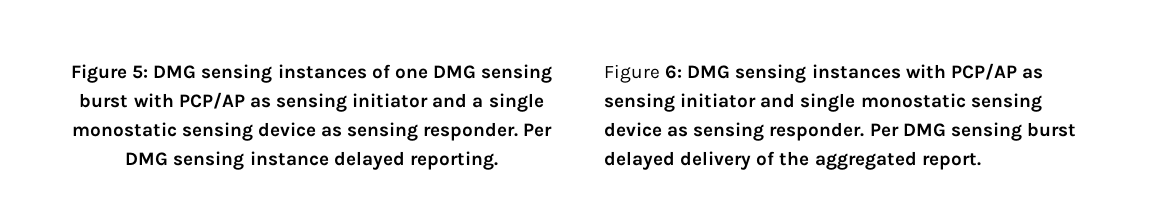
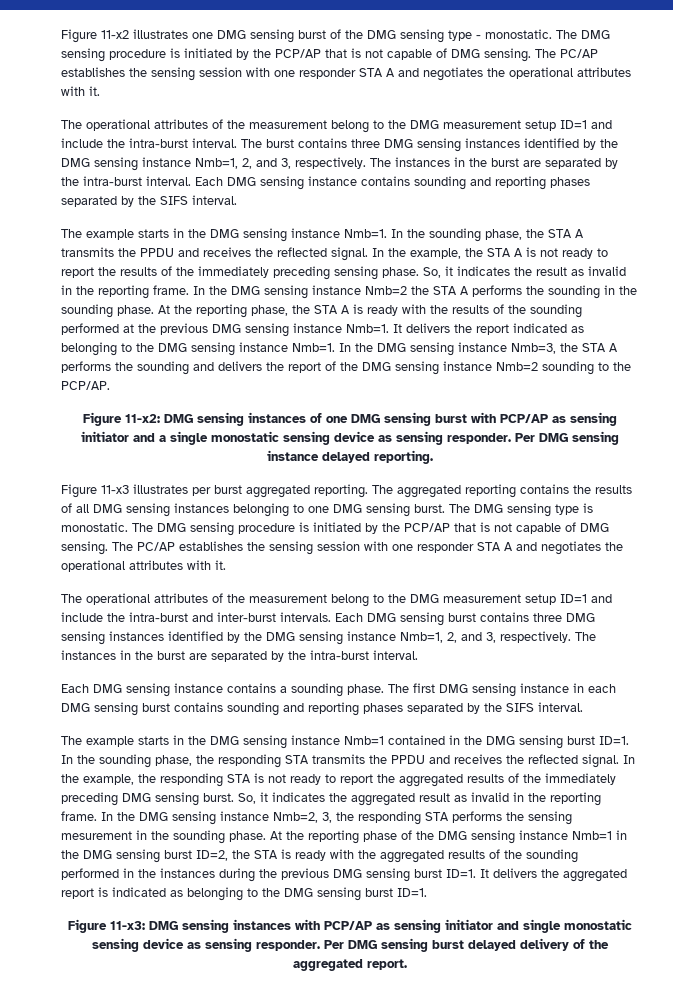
[70,64,149,83] Figure 5: -> [61,29,610,43] [61,48,598,62] [61,67,631,81] [61,86,100,96] [61,119,612,133] [61,138,618,152] [61,157,618,171] [61,176,590,190] [61,195,237,207] [61,228,584,242] [61,247,608,261] [61,266,626,280] [61,285,637,299] [61,304,582,318] [61,323,584,337] [61,342,618,356] [61,361,631,375] [61,381,110,390] [82,412,160,426] Figure 11-x2 illustrates one DMG sensing burst of the DMG sensing type - monostatic. The DMG sensing procedure is initiated by the PCP/AP that is not capable of DMG sensing. The PC/AP establishes the sensing session with one responder STA A and negotiates the operational attributes with it. // The operational attributes of the measurement belong to the DMG measurement setup ID=1 and include the intra-burst interval. The burst contains three DMG sensing instances identified by the DMG sensing instance Nmb=1, 2, and 3, respectively. The instances in the burst are separated by the intra-burst interval. Each DMG sensing instance contains sounding and reporting phases separated by the SIFS interval. // The example starts in the DMG sensing instance Nmb=1. In the sounding phase, the STA A transmits the PPDU and receives the reflected signal. In the example, the STA A is not ready to report the results of the immediately preceding sensing phase. So, it indicates the result as invalid in the reporting frame. In the DMG sensing instance Nmb=2 the STA A performs the sounding in the sounding phase. At the reporting phase, the STA A is ready with the results of the sounding performed at the previous DMG sensing instance Nmb=1. It delivers the report indicated as belonging to the DMG sensing instance Nmb=1. In the DMG sensing instance Nmb=3, the STA A performs the sounding and delivers the report of the DMG sensing instance Nmb=2 sounding to the PCP/AP. // Figure 11-x2:
[665,65,683,79] 6: -> [101,484,632,498] [61,503,593,517] [61,522,609,536] [61,541,623,555] [61,560,226,572] [61,593,612,607] [61,612,595,626] [61,631,596,645] [61,650,418,662] [61,683,616,697] [61,702,583,716] [61,735,629,749] [61,754,635,768] [61,773,616,787] [61,792,601,806] [61,811,572,825] [61,830,627,844] [61,849,578,863] [61,868,627,882] [61,887,427,901] [67,919,145,933] 11-x3 illustrates per burst aggregated reporting. The aggregated reporting contains the results of all DMG sensing instances belonging to one DMG sensing burst. The DMG sensing type is monostatic. The DMG sensing procedure is initiated by the PCP/AP that is not capable of DMG sensing. The PC/AP establishes the sensing session with one responder STA A and negotiates the operational attributes with it. // The operational attributes of the measurement belong to the DMG measurement setup ID=1 and include the intra-burst and inter-burst intervals. Each DMG sensing burst contains three DMG sensing instances identified by the DMG sensing instance Nmb=1, 2, and 3, respectively. The instances in the burst are separated by the intra-burst interval. // Each DMG sensing instance contains a sounding phase. The first DMG sensing instance in each DMG sensing burst contains sounding and reporting phases separated by the SIFS interval. // The example starts in the DMG sensing instance Nmb=1 contained in the DMG sensing burst ID=1. In the sounding phase, the responding STA transmits the PPDU and receives the reflected signal. In the example, the responding STA is not ready to report the aggregated results of the immediately preceding DMG sensing burst. So, it indicates the aggregated result as invalid in the reporting frame. In the DMG sensing instance Nmb=2, 3, the responding STA performs the sensing mesurement in the sounding phase. At the reporting phase of the DMG sensing instance Nmb=1 in the DMG sensing burst ID=2, the STA is ready with the aggregated results of the sounding performed in the instances during the previous DMG sensing burst ID=1. It delivers the aggregated report is indicated as belonging to the DMG sensing burst ID=1. // Figure 11-x3:

